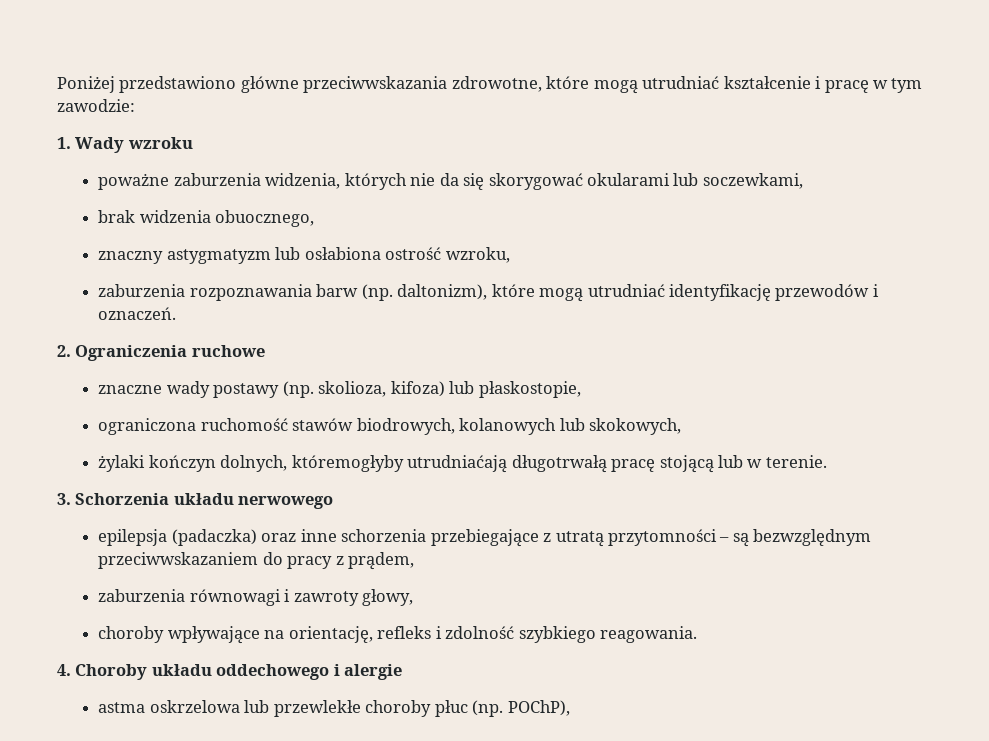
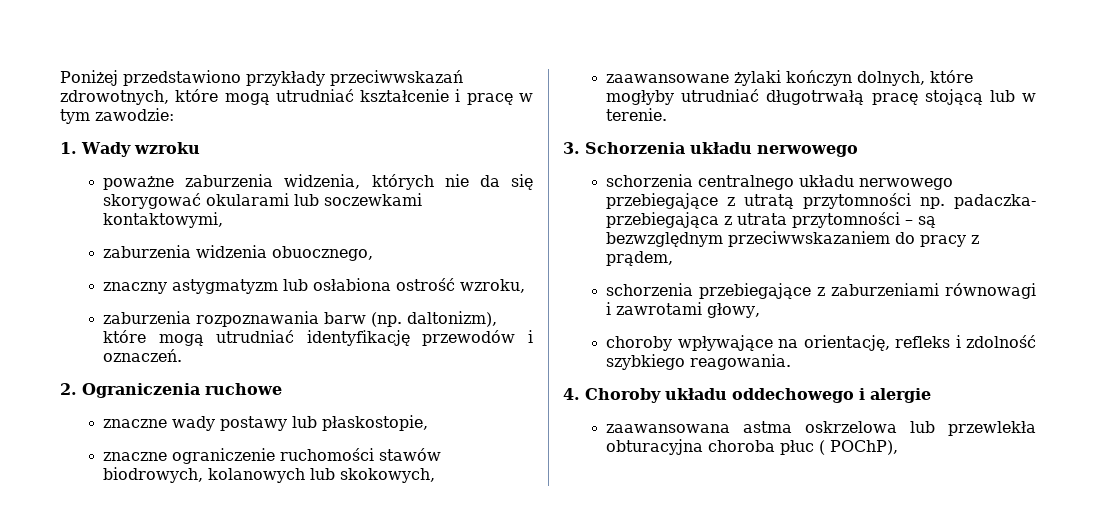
[240,76,542,93] główne przeciwwskazania zdrowotne, -> [246,70,463,86] [60,90,169,105] przykłady przeciwwskazań zdrowotnych,
[702,173,803,189] [98,210,136,223] soczewkami, // brak -> [324,193,423,206] [103,212,224,228] [103,245,192,258] soczewkami kontaktowymi, // zaburzenia
[282,381,445,398] (np. skolioza, kifoza) -> (288, 423) none
[98,418,288,435] ograniczona ruchomość -> [103,448,375,464] znaczne ograniczenie ruchomości
(682, 426) none -> [606,74,730,83] zaawansowane
[291,455,508,473] któremogłyby utrudniaćają -> [930,70,974,83] [606,89,760,105] które mogłyby utrudniać
[98,529,604,547] epilepsja (padaczka) oraz inne schorzenia przebiegające z utratą -> [606,174,954,190] [606,193,1036,209] [606,212,788,228] schorzenia centralnego układu nerwowego przebiegające z utratą przytomności np. padaczka- przebiegająca z utrata
[98,589,186,602] zaburzenia -> [606,283,940,299] schorzenia przebiegające z zaburzeniami
[293,591,359,606] zawroty -> [616,302,703,315] zawrotami
(403, 672) none -> [606,424,731,433] zaawansowana
[273,700,504,717] przewlekłe choroby płuc (np. -> [948,421,1036,436] [606,439,826,455] przewlekła obturacyjna choroba płuc (

